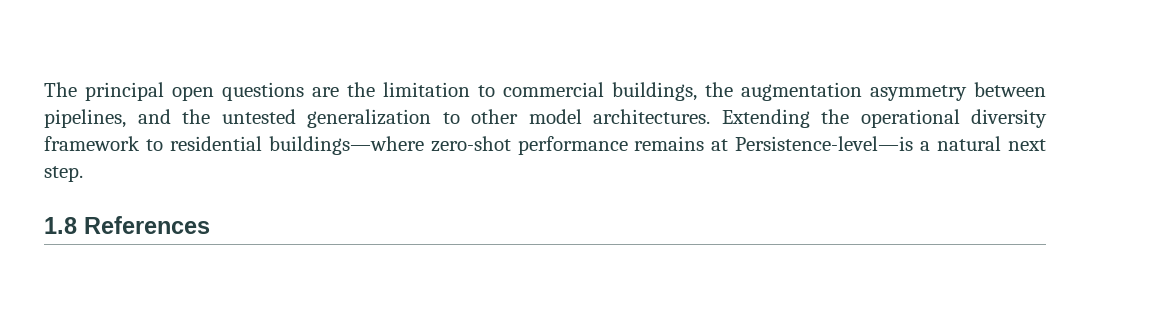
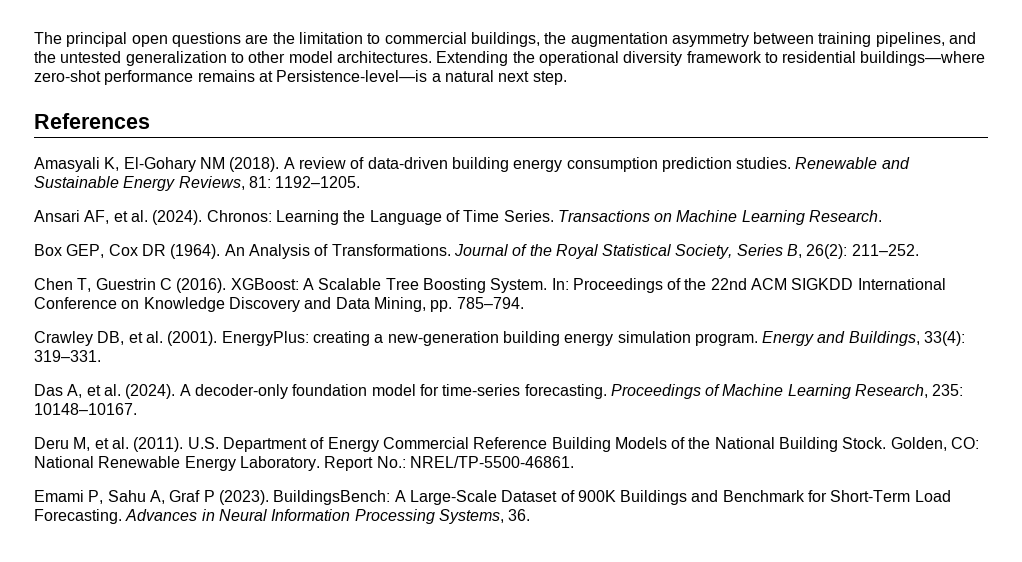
(1046, 89) none -> [818,32,872,47] training
[44,217,77,234] 1.8 -> (567, 78) none
(210, 225) none -> [34,157,910,172] [34,176,361,191] [34,210,883,225] [34,244,919,259] [34,278,946,293] [34,297,524,312] [34,331,966,346] [34,350,101,362] [34,384,964,399] [34,403,137,415] [34,437,980,452] [34,456,574,471] [34,490,951,505] [34,509,531,524] // Amasyali K, El-Gohary NM (2018). A review of data-driven building energy consumption prediction studies. Renewable and Sustainable Energy Reviews, 81: 1192–1205. // Ansari AF, et al. (2024). Chronos: Learning the Language of Time Series. Transactions on Machine Learning Research. // Box GEP, Cox DR (1964). An Analysis of Transformations. Journal of the Royal Statistical Society, Series B, 26(2): 211–252. // Chen T, Guestrin C (2016). XGBoost: A Scalable Tree Boosting System. In: Proceedings of the 22nd ACM SIGKDD International Conference on Knowledge Discovery and Data Mining, pp. 785–794. // Crawley DB, et al. (2001). EnergyPlus: creating a new-generation building energy simulation program. Energy and Buildings, 33(4): 319–331. // Das A, et al. (2024). A decoder-only foundation model for time-series forecasting. Proceedings of Machine Learning Research, 235: 10148–10167. // Deru M, et al. (2011). U.S. Department of Energy Commercial Reference Building Models of the National Building Stock. Golden, CO: National Renewable Energy Laboratory. Report No.: NREL/TP-5500-46861. // Emami P, Sahu A, Graf P (2023). BuildingsBench: A Large-Scale Dataset of 900K Buildings and Benchmark for Short-Term Load Forecasting. Advances in Neural Information Processing Systems, 36.

